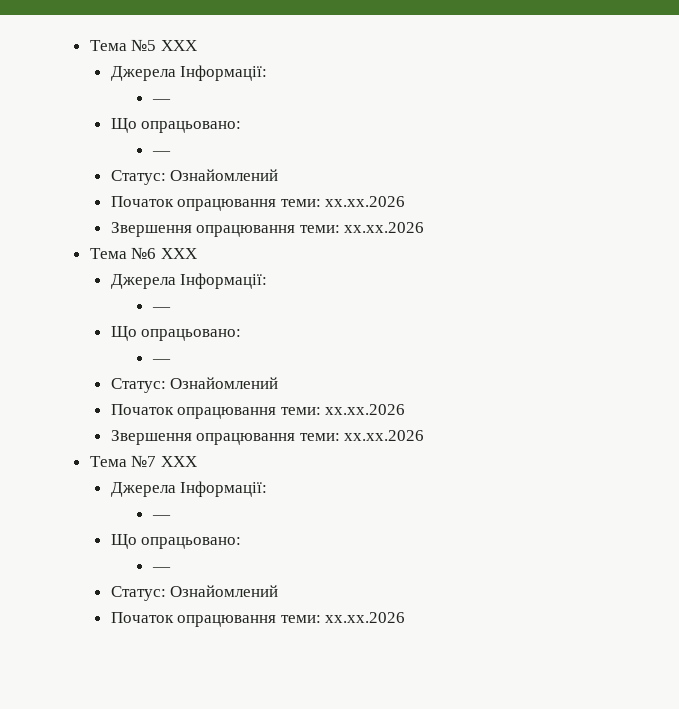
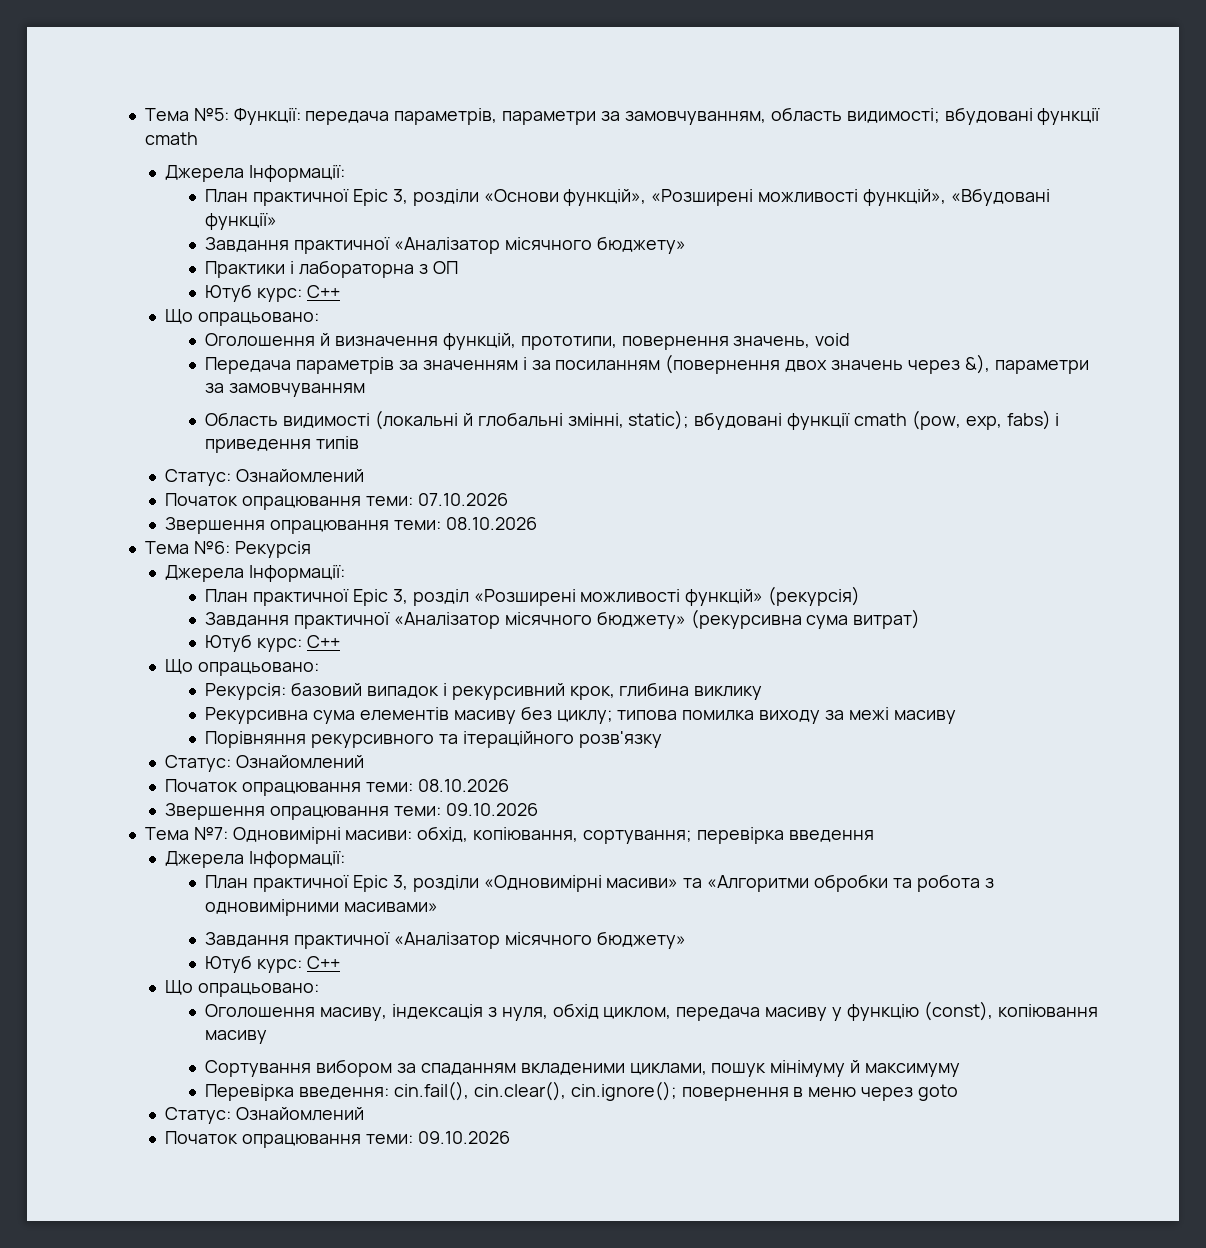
[89,39,197,51] [110,65,268,81] [151,99,171,103] [110,118,242,133] [151,151,171,155] [110,169,279,185] [110,196,406,211] [110,222,425,237] [89,247,197,259] [110,273,268,289] [151,307,171,311] [110,326,242,341] [151,359,171,363] [110,377,279,393] [110,404,406,419] [110,430,425,445] [89,455,197,467] [110,481,268,497] [151,515,171,519] [110,534,242,549] [151,567,171,571] [110,585,279,601] [110,612,406,627] Тема №5 XXX // Джерела Інформації: // — // Що опрацьовано: // — // Статус: Ознайомлений // Початок опрацювання теми: xx.xx.2026 // Звершення опрацювання теми: xx.xx.2026 // Тема №6 XXX // Джерела Інформації: // — // Що опрацьовано: // — // Статус: Ознайомлений // Початок опрацювання теми: xx.xx.2026 // Звершення опрацювання теми: xx.xx.2026 // Тема №7 XXX // Джерела Інформації: // — // Що опрацьовано: // — // Статус: Ознайомлений // Початок опрацювання теми: xx.xx.2026 -> [144,107,1101,125] [144,132,198,145] [165,165,345,182] [205,188,1050,206] [205,213,278,230] [205,236,686,254] [205,260,458,278] [205,284,340,302] [165,309,319,326] [205,333,851,350] [205,354,1089,374] [205,383,366,397] [205,410,1060,430] [205,436,360,453] [165,469,364,486] [165,493,508,510] [165,517,537,534] [144,540,311,558] [165,565,345,582] [205,586,861,606] [205,609,921,629] [205,634,340,652] [165,659,319,676] [205,682,763,700] [205,706,956,724] [205,731,662,748] [165,755,364,772] [165,779,509,796] [165,803,538,820] [144,826,874,844] [165,851,345,868] [205,874,994,892] [205,899,439,916] [205,931,686,949] [205,955,340,973] [165,980,319,997] [205,1001,1098,1021] [205,1030,268,1044] [205,1059,960,1077] [205,1081,958,1101] [165,1107,364,1124] [165,1131,510,1148] Тема №5: Функції: передача параметрів, параметри за замовчуванням, область видимості; вбудовані функції cmath // Джерела Інформації: // План практичної Epic 3, розділи «Основи функцій», «Розширені можливості функцій», «Вбудовані функції» // Завдання практичної «Аналізатор місячного бюджету» // Практики і лабораторна з ОП // Ютуб курс: С++ // Що опрацьовано: // Оголошення й визначення функцій, прототипи, повернення значень, void // Передача параметрів за значенням і за посиланням (повернення двох значень через &), параметри за замовчуванням // Область видимості (локальні й глобальні змінні, static); вбудовані функції cmath (pow, exp, fabs) і приведення типів // Статус: Ознайомлений // Початок опрацювання теми: 07.10.2026 // Звершення опрацювання теми: 08.10.2026 // Тема №6: Рекурсія // Джерела Інформації: // План практичної Epic 3, розділ «Розширені можливості функцій» (рекурсія) // Завдання практичної «Аналізатор місячного бюджету» (рекурсивна сума витрат) // Ютуб курс: С++ // Що опрацьовано: // Рекурсія: базовий випадок і рекурсивний крок, глибина виклику // Рекурсивна сума елементів масиву без циклу; типова помилка виходу за межі масиву // Порівняння рекурсивного та ітераційного розв'язку // Статус: Ознайомлений // Початок опрацювання теми: 08.10.2026 // Звершення опрацювання теми: 09.10.2026 // Тема №7: Одновимірні масиви: обхід, копіювання, сортування; перевірка введення // Джерела Інформації: // План практичної Epic 3, розділи «Одновимірні масиви» та «Алгоритми обробки та робота з одновимірними масивами» // Завдання практичної «Аналізатор місячного бюджету» // Ютуб курс: С++ // Що опрацьовано: // Оголошення масиву, індексація з нуля, обхід циклом, передача масиву у функцію (const), копіювання масиву // Сортування вибором за спаданням вкладеними циклами, пошук мінімуму й максимуму // Перевірка введення: cin.fail(), cin.clear(), cin.ignore(); повернення в меню через goto // Статус: Ознайомлений // Початок опрацювання теми: 09.10.2026

